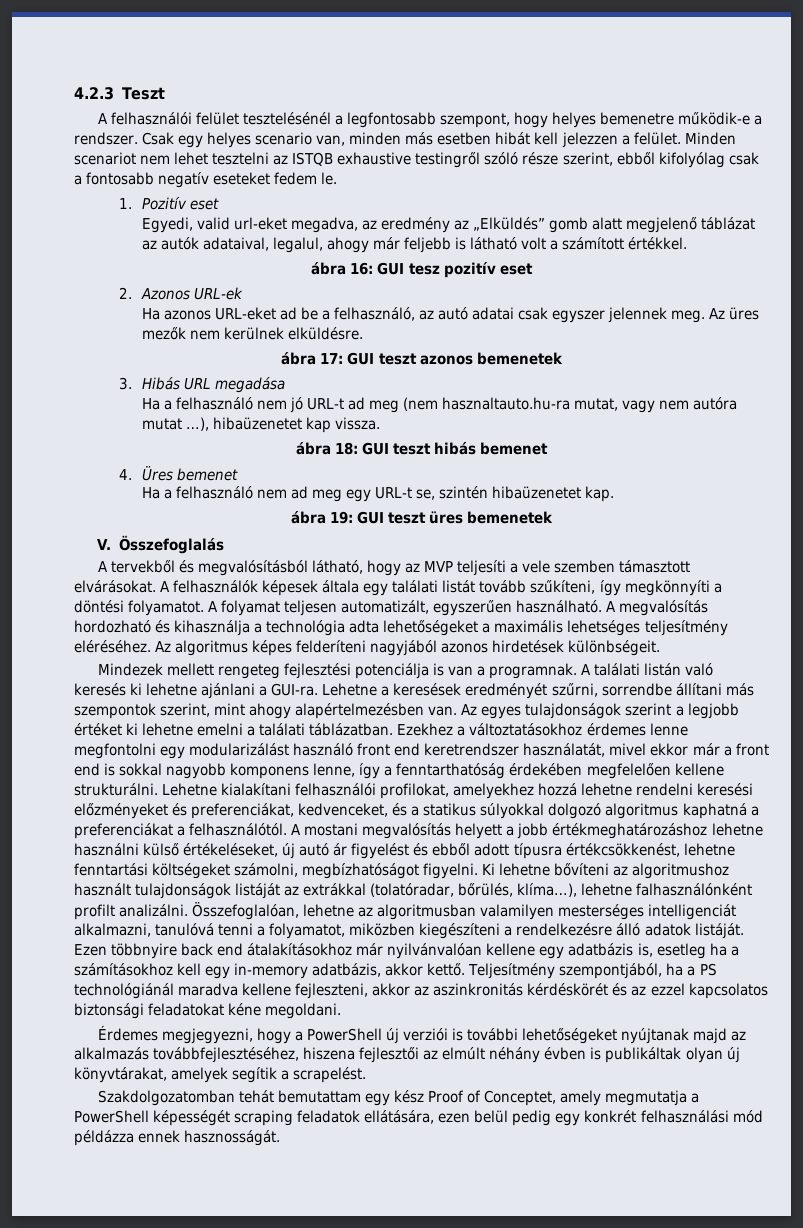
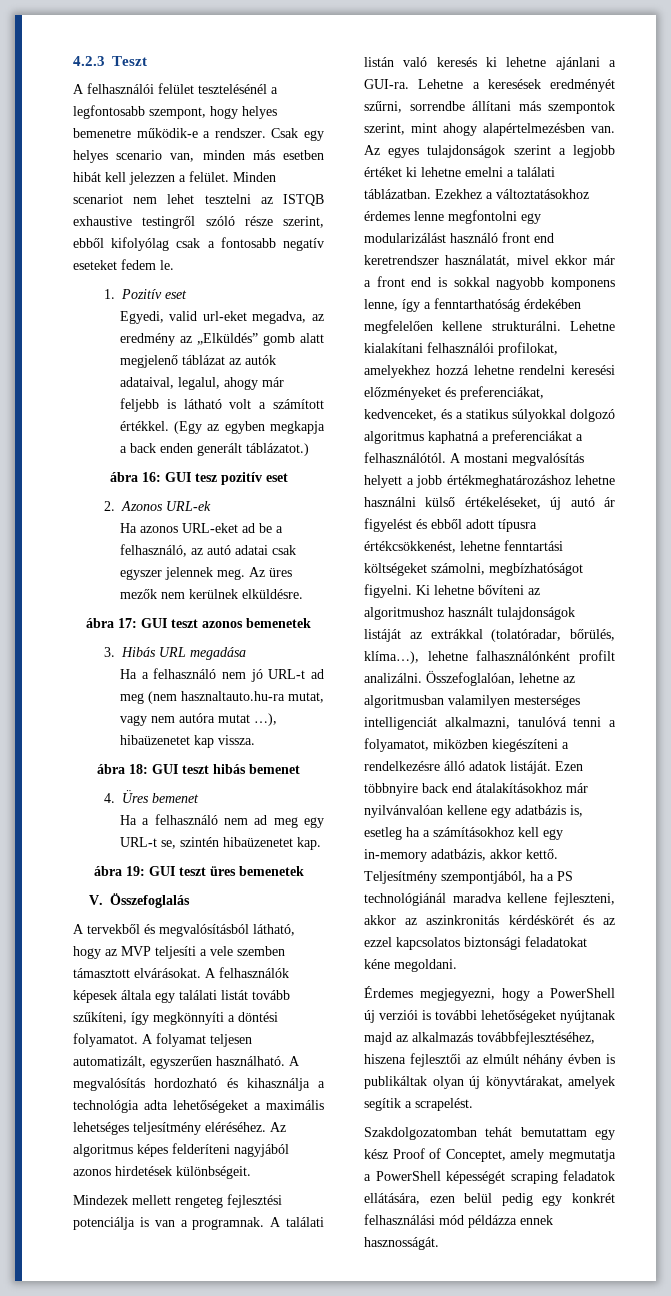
(688, 243) none -> [174,421,325,434] [119,443,309,456] (Egy az egyben megkapja a back enden generált táblázatot.)

